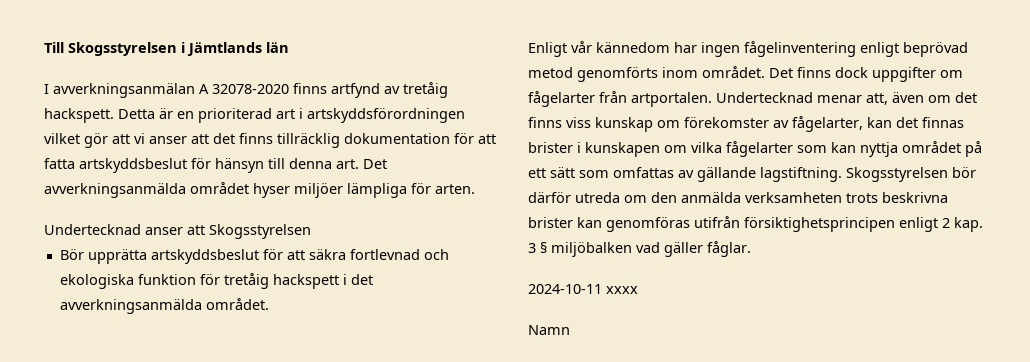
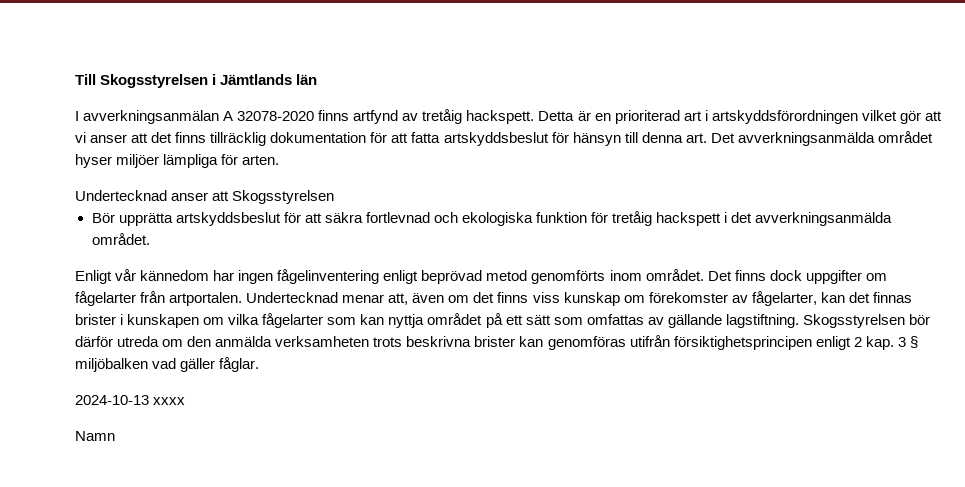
[528,284,602,294] 2024-10-11 -> [75,395,149,405] 2024-10-13

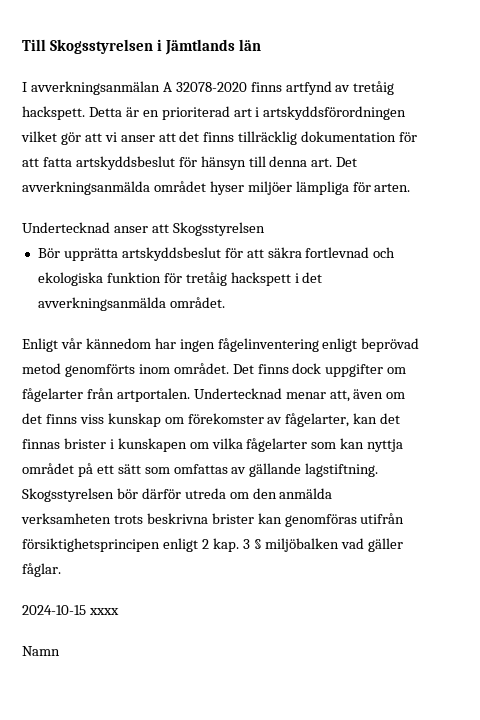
[75,395,149,405] 2024-10-13 -> [22,605,86,615] 2024-10-15

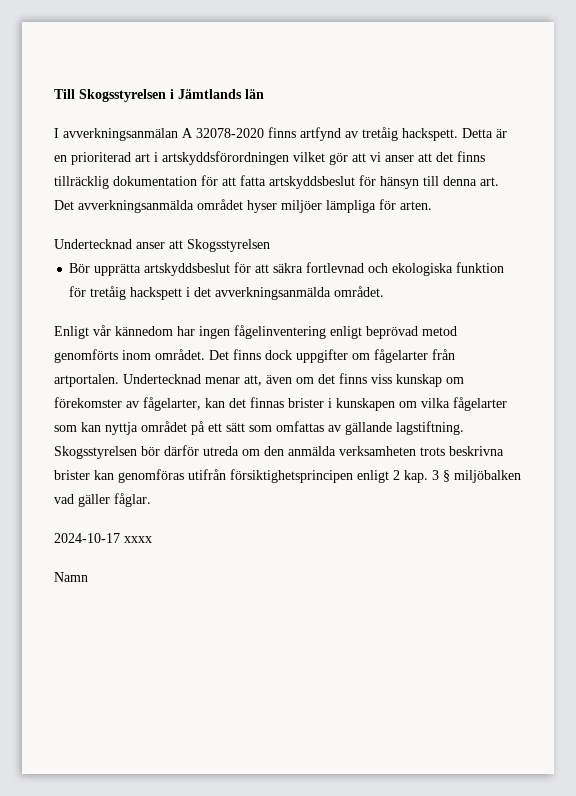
[22,605,86,615] 2024-10-15 -> [54,533,120,543] 2024-10-17

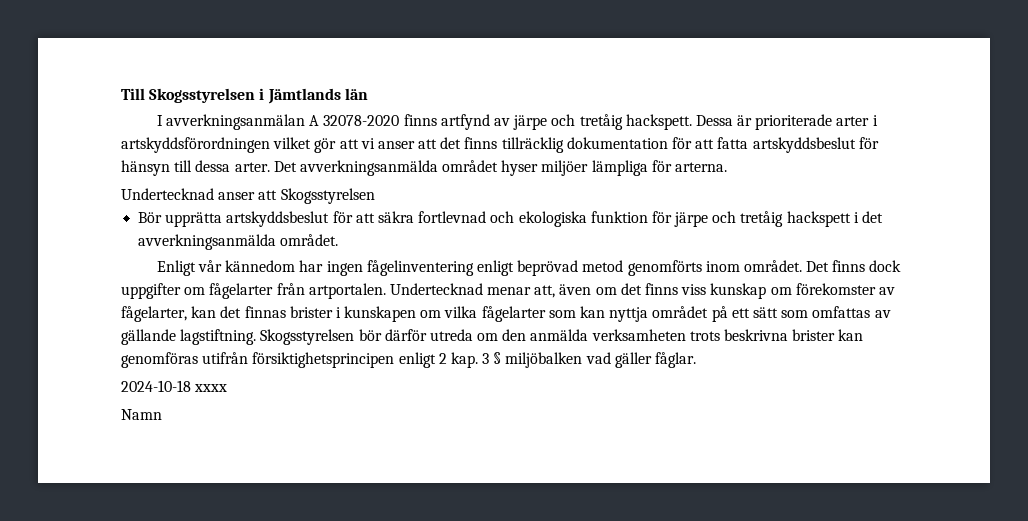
[362,127,507,141] [54,152,150,165] tretåig hackspett. Detta är en prioriterad art -> [513,114,870,130] järpe och tretåig hackspett. Dessa är prioriterade arter
[443,176,499,186] denna art. -> [195,160,270,172] dessa arter.
[400,201,432,210] arten. -> [675,162,728,172] arterna.
(87, 291) none -> [674,211,737,227] järpe och
[54,533,120,543] 2024-10-17 -> [121,380,191,392] 2024-10-18

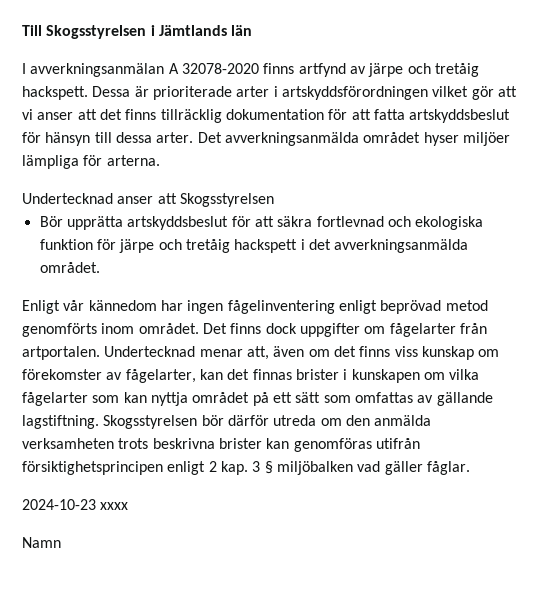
[121,380,191,392] 2024-10-18 -> [22,499,96,510] 2024-10-23

